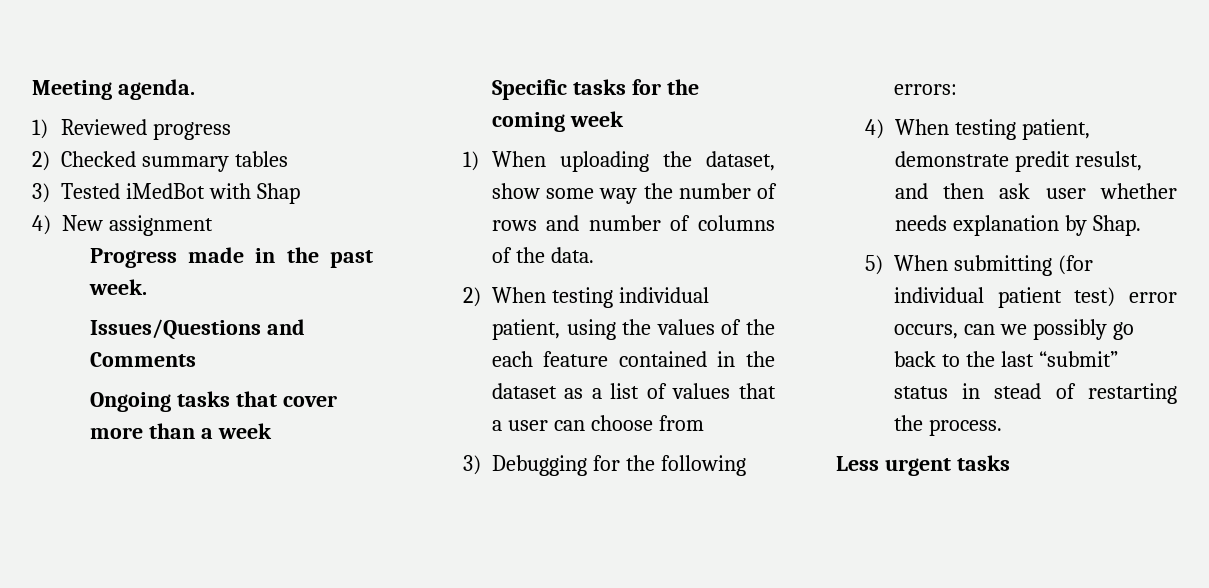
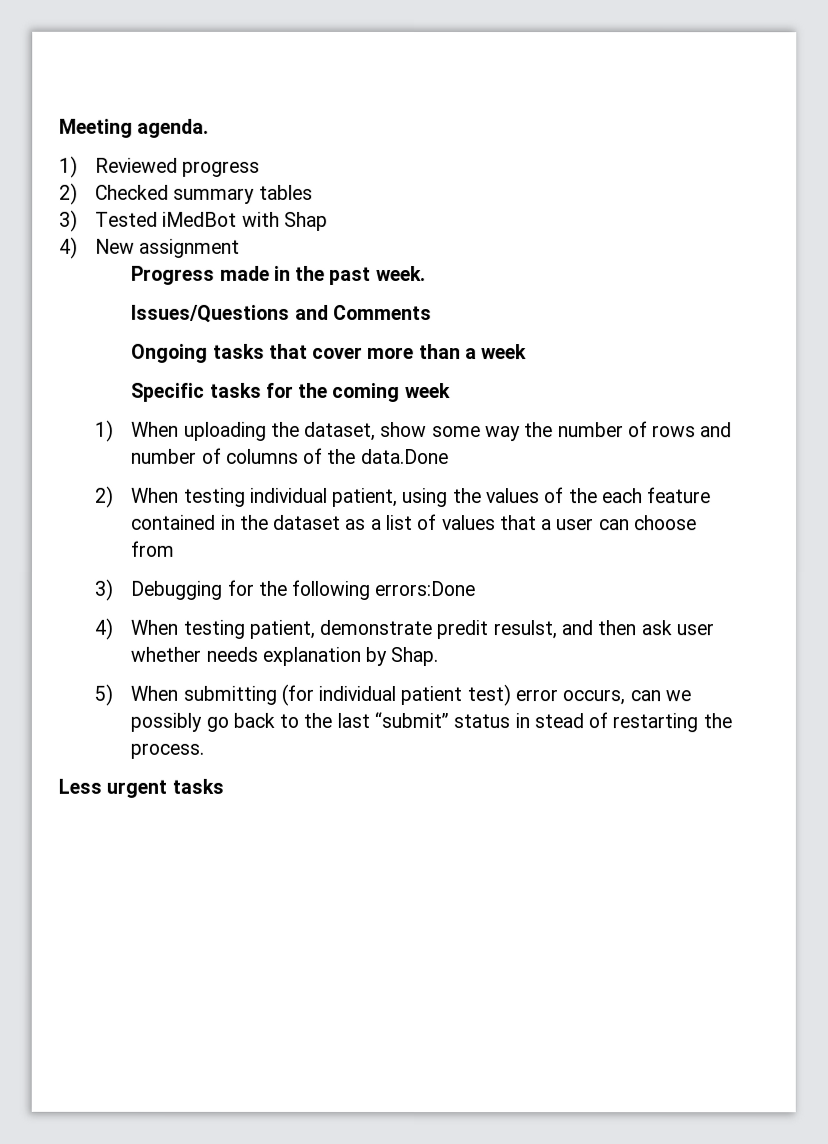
[550,247,594,263] data. -> [360,448,449,465] data.Done
[893,84,957,95] errors: -> [374,580,476,597] errors:Done

